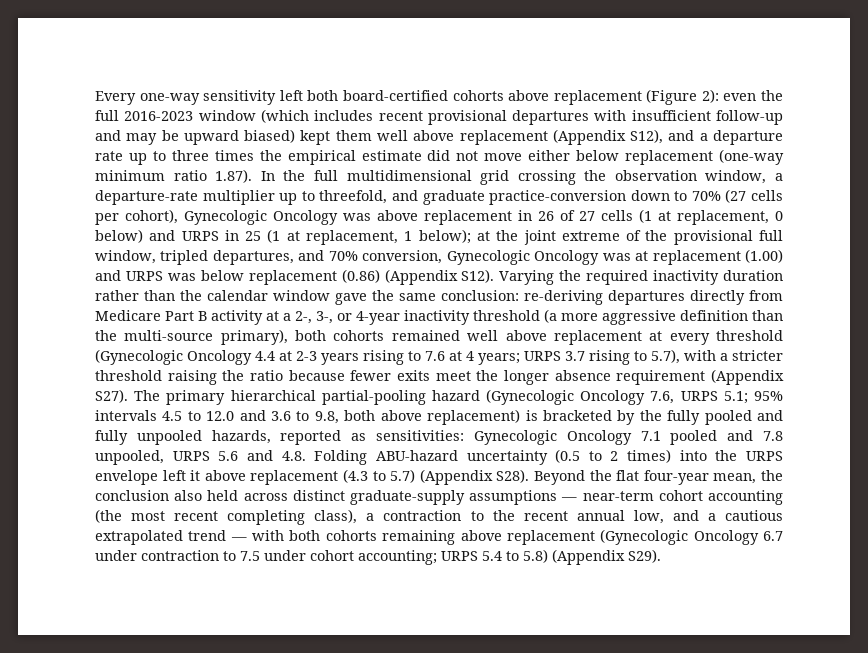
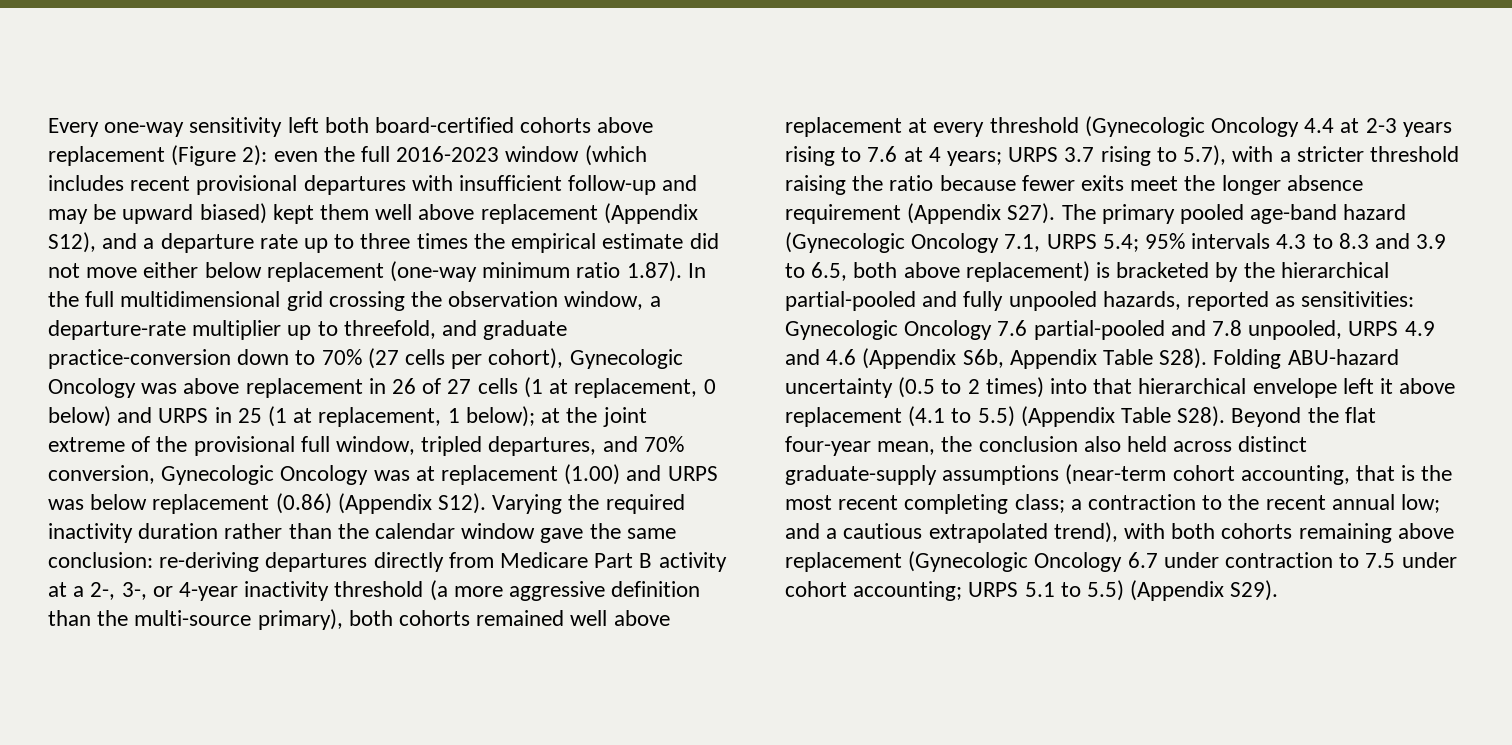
[230,390,426,405] hierarchical partial-pooling -> [1180,204,1338,224] pooled age-band
[650,391,783,404] [95,410,339,424] 7.6, URPS 5.1; 95% intervals 4.5 to 12.0 and 3.6 to 9.8, -> [1004,233,1447,252] [785,262,848,281] 7.1, URPS 5.4; 95% intervals 4.3 to 8.3 and 3.9 to 6.5,
[667,410,752,425] fully pooled -> [1280,262,1389,278] [785,291,916,311] hierarchical partial-pooled
[640,430,718,445] 7.1 pooled -> [997,320,1165,340] 7.6 partial-pooled
[218,450,306,461] 5.6 and 4.8. -> [1404,321,1435,336] [785,348,1208,369] 4.9 and 4.6 (Appendix S6b, Appendix Table S28).
[715,450,783,461] the URPS -> [1093,378,1247,394] that hierarchical
[343,469,493,485] (4.3 to 5.7) (Appendix -> [908,406,1172,427] (4.1 to 5.5) (Appendix Table
[561,490,783,505] [95,509,122,523] — near-term cohort accounting (the -> [1065,464,1453,485] (near-term cohort accounting, that is the
[314,509,358,524] class), -> [1014,494,1065,513] class;
[633,510,664,524] low, -> [1401,494,1441,513] low;
[188,530,247,541] trend — -> [1053,522,1118,543] trend),
[482,549,548,563] 5.4 to 5.8) -> [1024,580,1125,601] 5.1 to 5.5)

